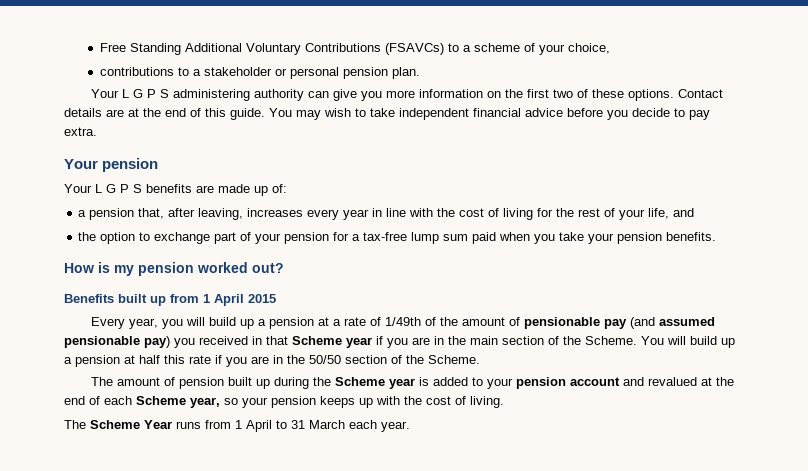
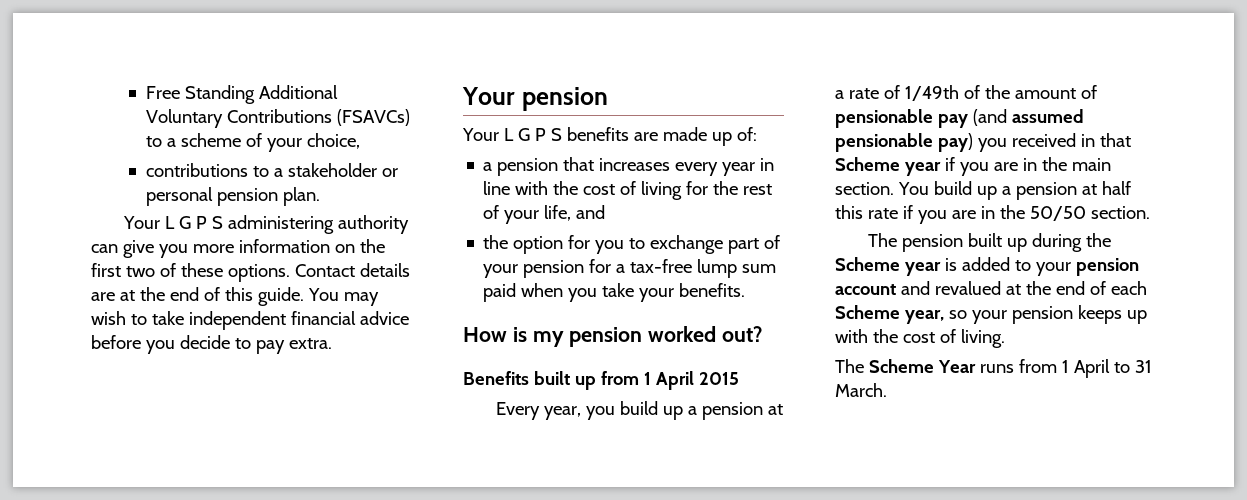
[138,208,244,220] that, after leaving, -> [563,157,595,171] that
(136, 238) none -> [568,235,625,254] for you
[617,232,663,244] pension -> (675, 295) none
[185,317,205,326] will -> (616, 413) none
[502,336,686,345] section of the Scheme. You will -> [835,182,929,195] section. You
[345,355,480,364] [90,377,175,386] section of the Scheme. // The amount of -> [1090,206,1150,219] [868,233,898,247] section. // The
[309,420,410,432] March each year. -> [835,383,887,397] March.

